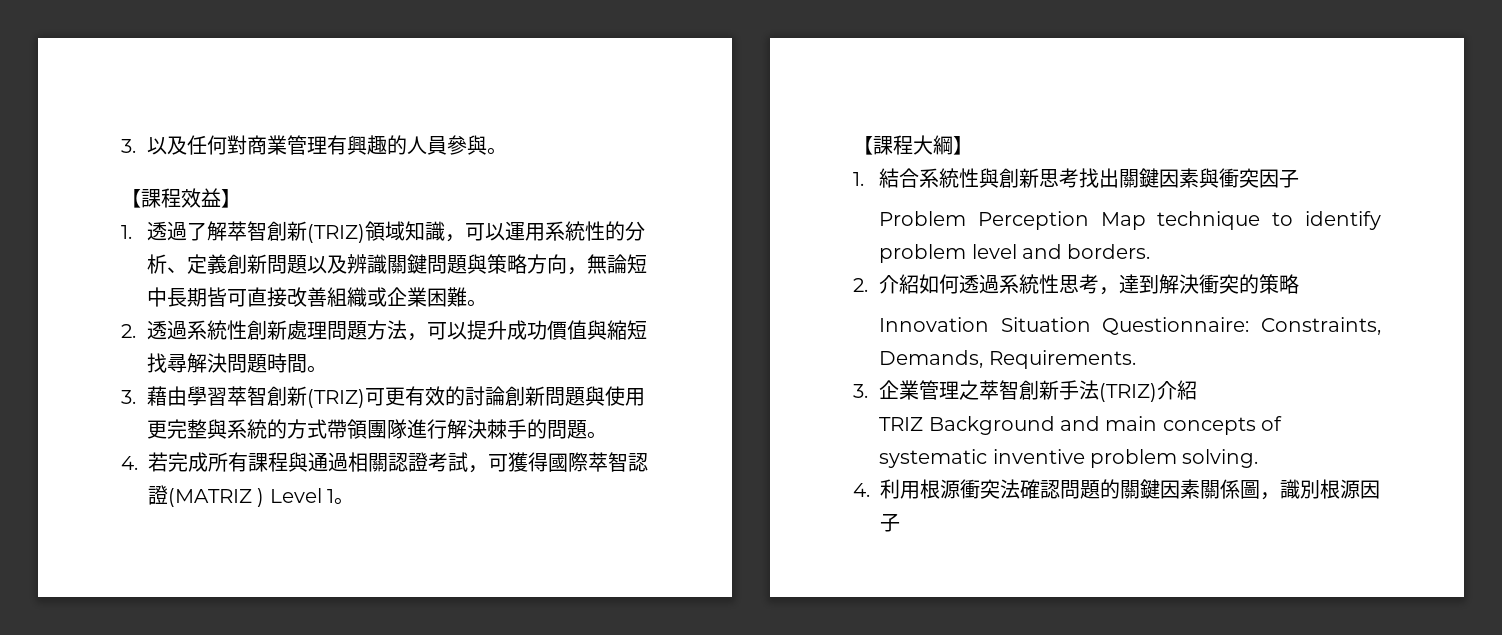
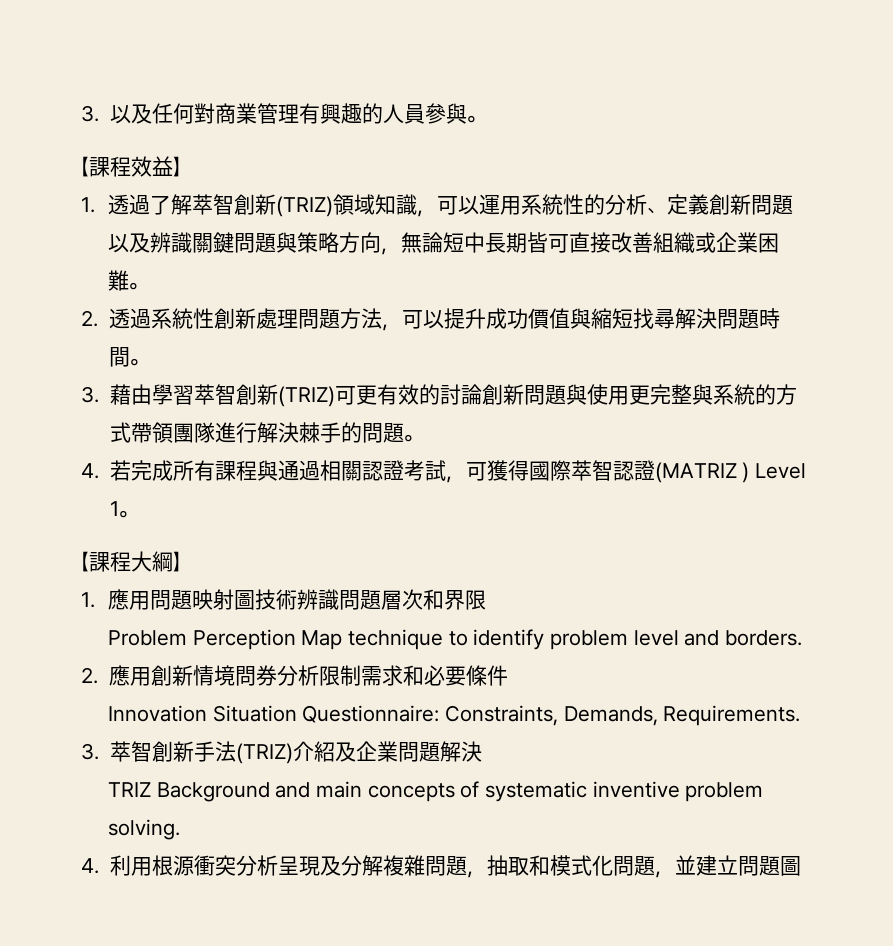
[879,168,1300,188] 結合系統性與創新思考找出關鍵因素與衝突因子 -> [107,589,486,610] 應用問題映射圖技術辨識問題層次和界限
[879,274,1300,295] 介紹如何透過系統性思考，達到解決衝突的策略 -> [108,665,508,686] 應用創新情境問券分析限制需求和必要條件
[879,380,980,400] 企業管理之 -> (99, 751) none
(1198, 390) none -> [334,741,482,762] 及企業問題解決
[1000,479,1380,500] [880,513,900,532] 法確認問題的關鍵因素關係圖，識別根源因子 -> [235,855,801,878] 分析呈現及分解複雜問題，抽取和模式化問題，並建立問題圖

